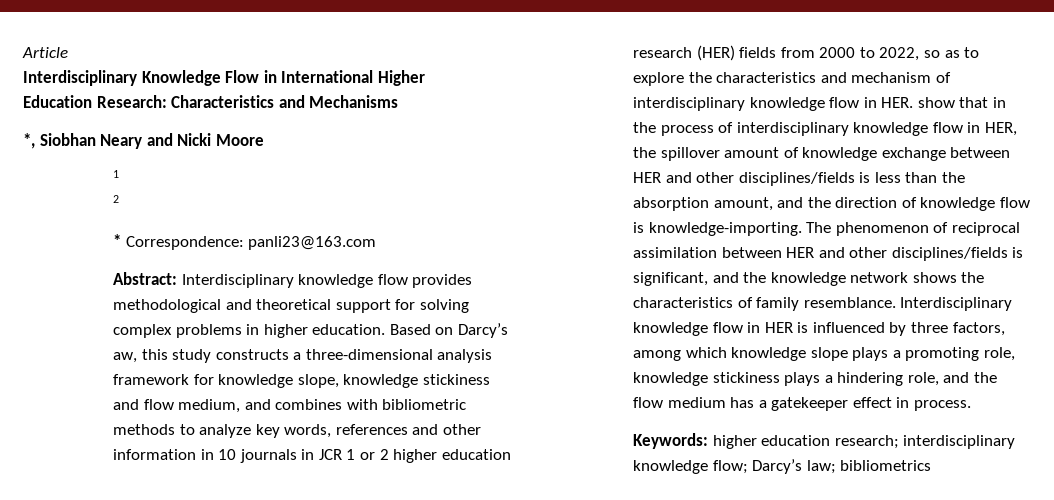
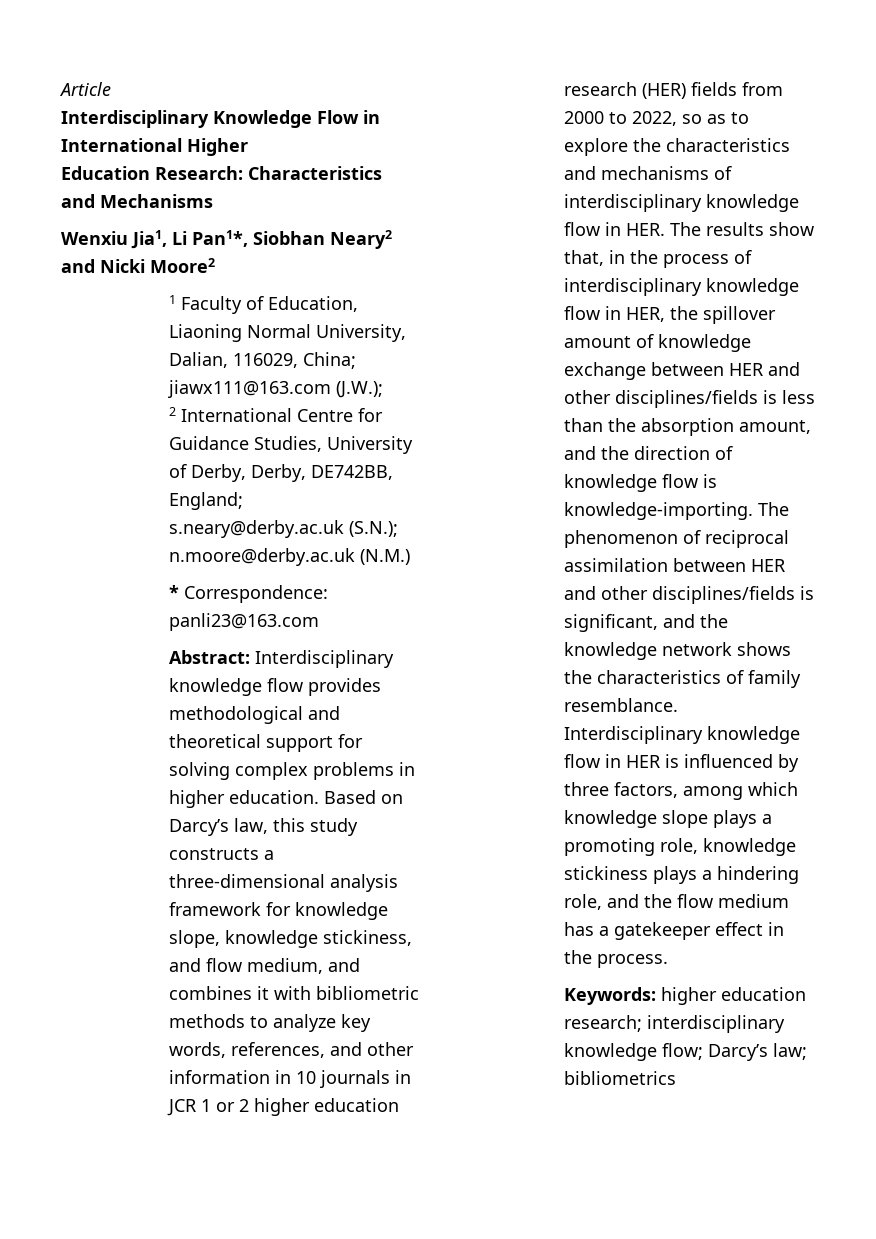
[23,133,143,149] *, Siobhan Neary -> [61,230,392,249] Wenxiu Jia1, Li Pan1*, Siobhan Neary2
[215,134,264,146] [112,170,119,178] [112,195,119,203] Moore // 1 // 2 -> [150,258,215,273] [168,295,358,314] [168,324,406,342] [168,352,356,369] [167,380,383,398] [168,407,383,422] [168,436,413,454] [168,464,393,482] [168,492,243,510] [168,520,398,538] [168,548,410,566] Moore2 // 1 Faculty of Education, Liaoning Normal University, Dalian, 116029, China; jiawx111@163.com (J.W.); // 2 International Centre for Guidance Studies, University of Derby, Derby, DE742BB, England; s.neary@derby.ac.uk (S.N.); n.moore@derby.ac.uk (N.M.)
[112,352,137,363] aw, -> [233,818,268,834] law,
[422,374,490,385] stickiness -> [322,930,412,946] stickiness,
(343, 404) none -> [256,986,269,1000] it
[335,424,408,435] references -> [230,1042,325,1058] references,
[851,72,932,83] mechanism -> [600,166,709,180] mechanisms
[917,97,989,108] show that -> [669,222,814,236] [563,250,604,266] The results show that,
(910, 402) none -> [563,950,592,964] the

